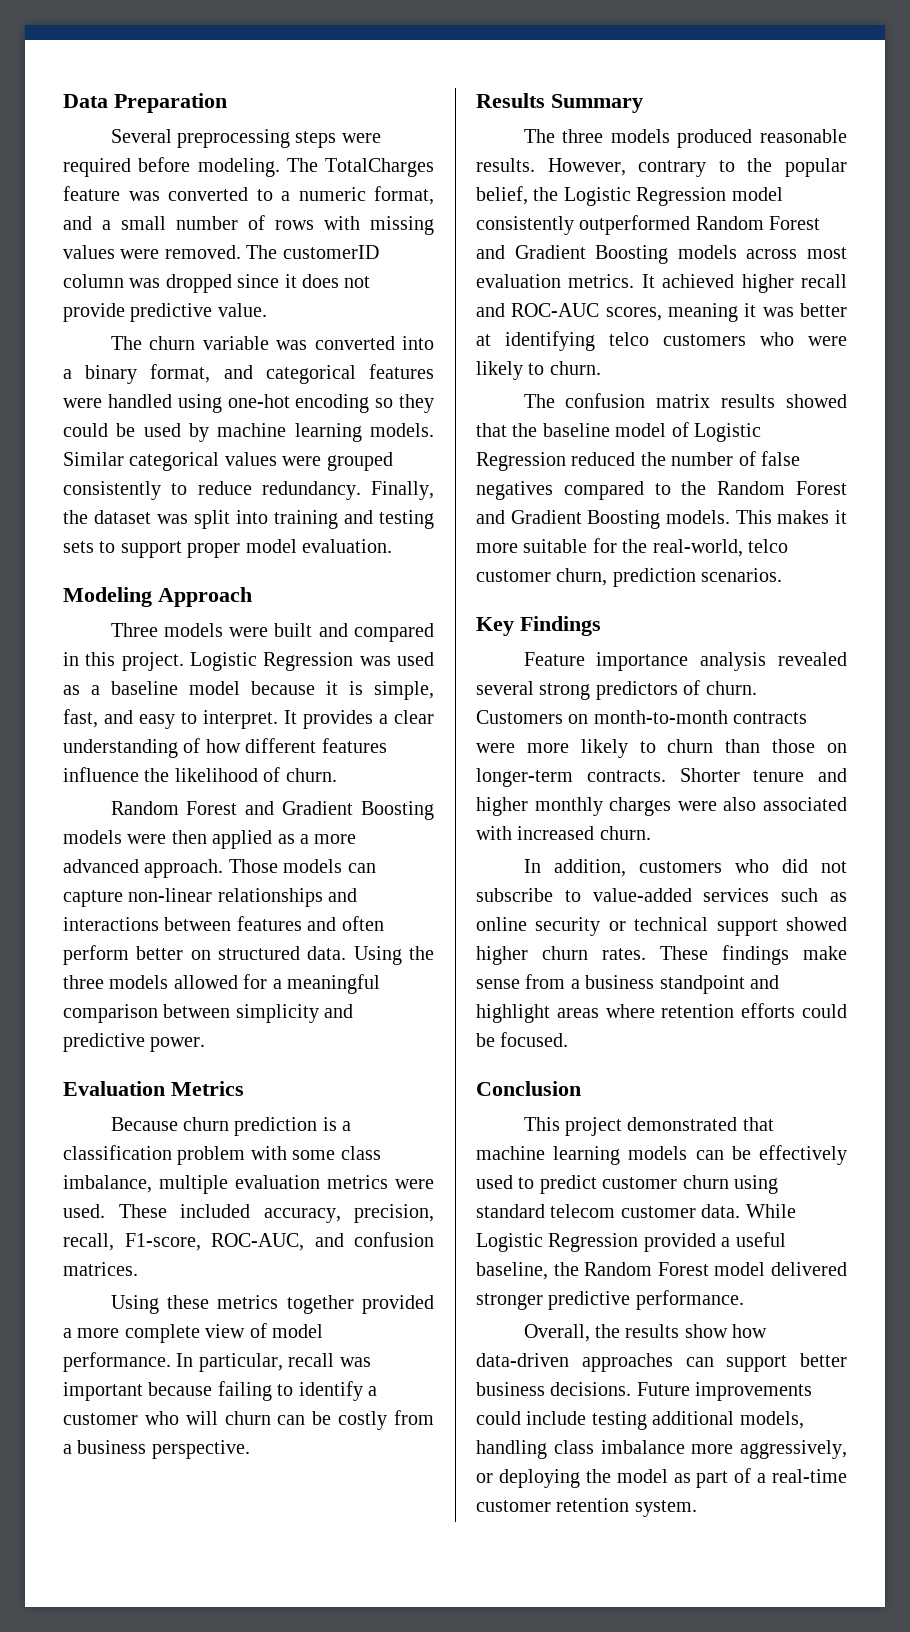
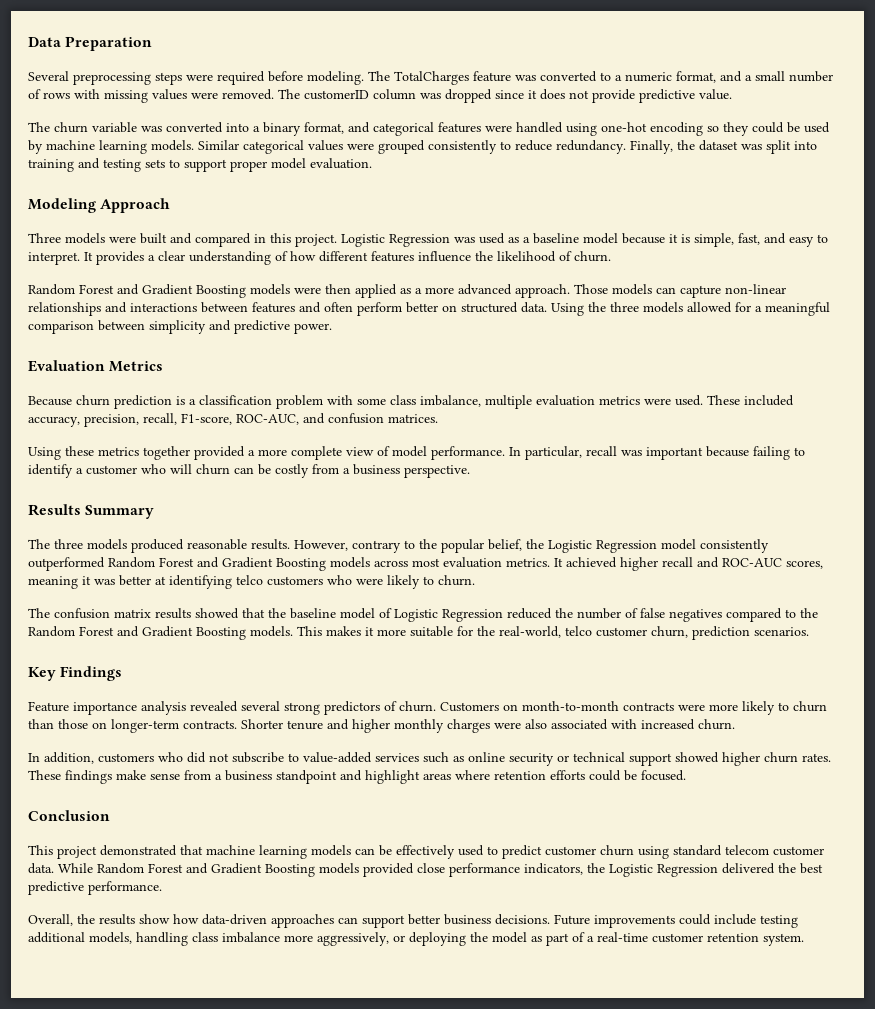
[476,1232,786,1252] [476,1262,847,1280] [476,1293,543,1310] Logistic Regression provided a useful baseline, the Random Forest model delivered stronger -> [97,863,823,877] Random Forest and Gradient Boosting models provided close performance indicators, the Logistic Regression delivered the best

